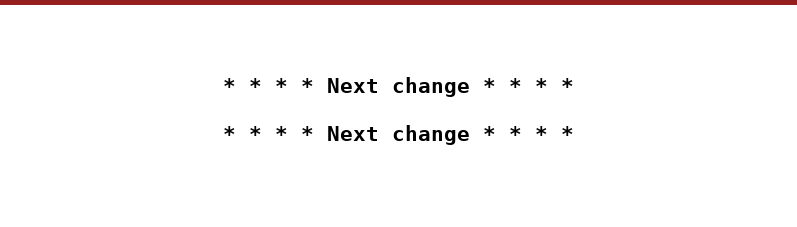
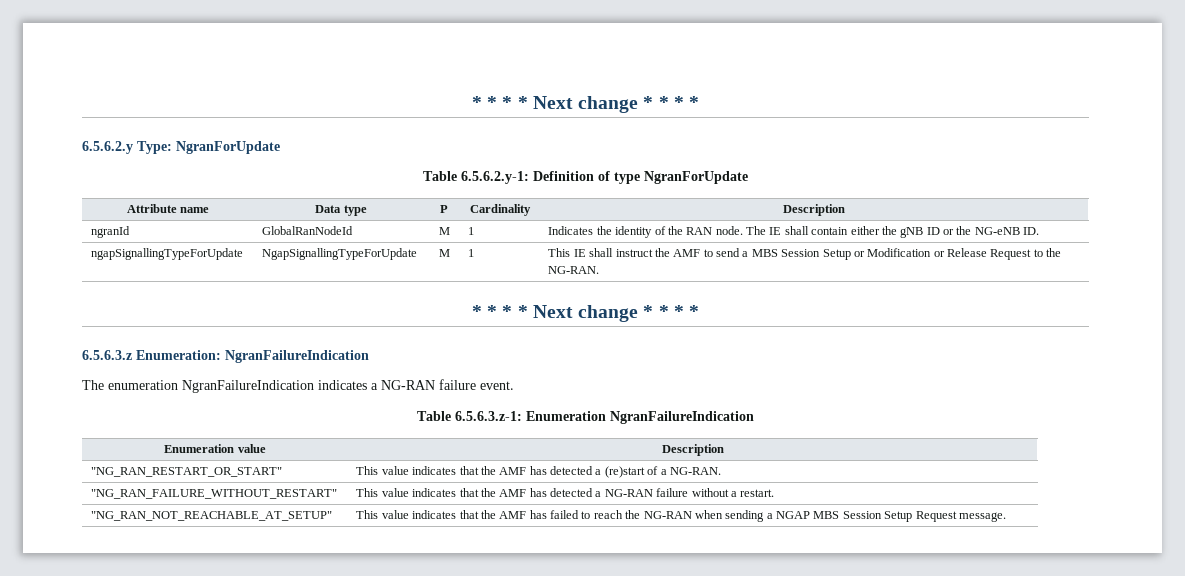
(574, 85) none -> [82,141,280,154] [423,171,748,184] [126,204,210,213] [315,205,367,216] [440,205,448,213] [469,204,531,216] [783,204,845,216] [91,226,131,238] [262,226,354,235] [438,227,450,235] [468,227,475,235] [548,226,1040,238] [91,248,244,260] [262,248,418,260] [438,249,450,257] [468,249,475,257] [548,248,1062,260] [548,266,600,274] // 6.5.6.2.y Type: NgranForUpdate // Table 6.5.6.2.y-1: Definition of type NgranForUpdate // Attribute name | Data type | P | Cardinality | Description // ngranId | GlobalRanNodeId | M | 1 | Indicates the identity of the RAN node. The IE shall contain either the gNB ID or the NG-eNB ID. // ngapSignallingTypeForUpdate | NgapSignallingTypeForUpdate | M | 1 | This IE shall instruct the AMF to send a MBS Session Setup or Modification or Release Request to the NG-RAN.
(574, 133) none -> [82,350,369,363] [82,379,514,393] [417,411,754,424] [164,444,266,453] [661,444,724,456] [91,467,283,477] [356,466,721,478] [91,489,338,499] [356,488,775,497] [91,511,333,521] [356,510,1006,522] // 6.5.6.3.z Enumeration: NgranFailureIndication // The enumeration NgranFailureIndication indicates a NG-RAN failure event. // Table 6.5.6.3.z-1: Enumeration NgranFailureIndication // Enumeration value | Description // "NG_RAN_RESTART_OR_START" | This value indicates that the AMF has detected a (re)start of a NG-RAN. // "NG_RAN_FAILURE_WITHOUT_RESTART" | This value indicates that the AMF has detected a NG-RAN failure without a restart. // "NG_RAN_NOT_REACHABLE_AT_SETUP" | This value indicates that the AMF has failed to reach the NG-RAN when sending a NGAP MBS Session Setup Request message.

